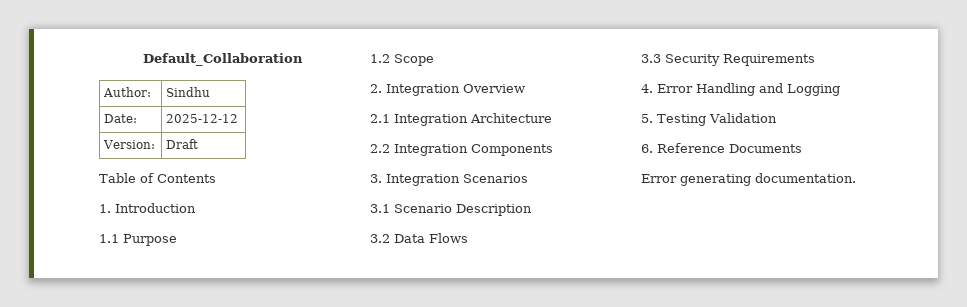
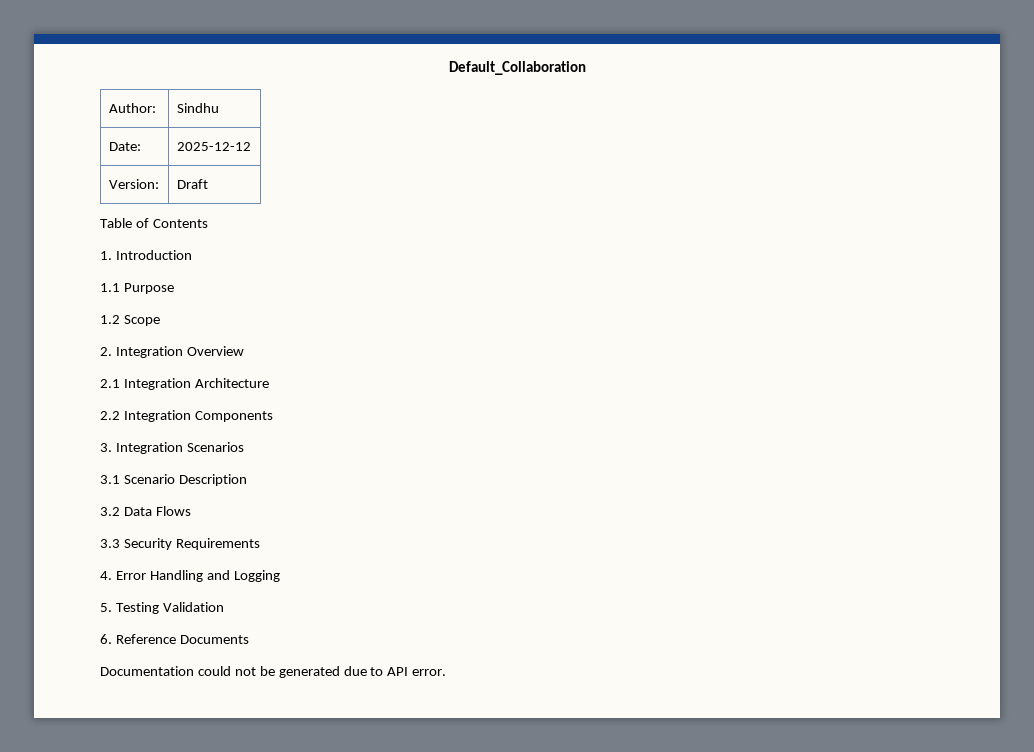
[641,173,856,186] Error generating documentation. -> [100,666,447,678] Documentation could not be generated due to API error.

